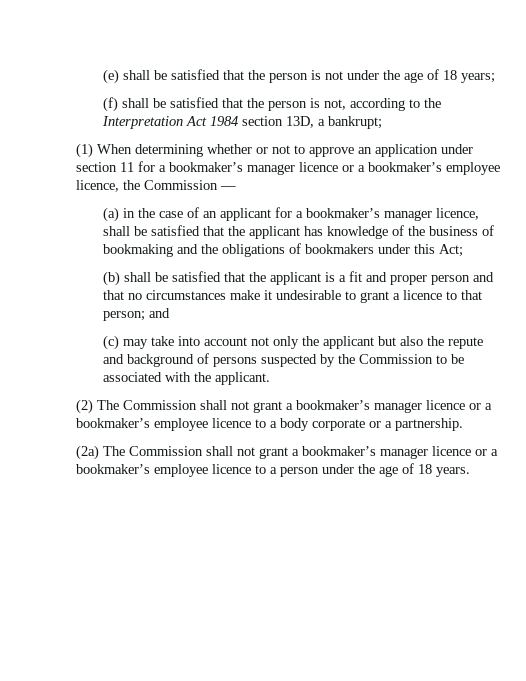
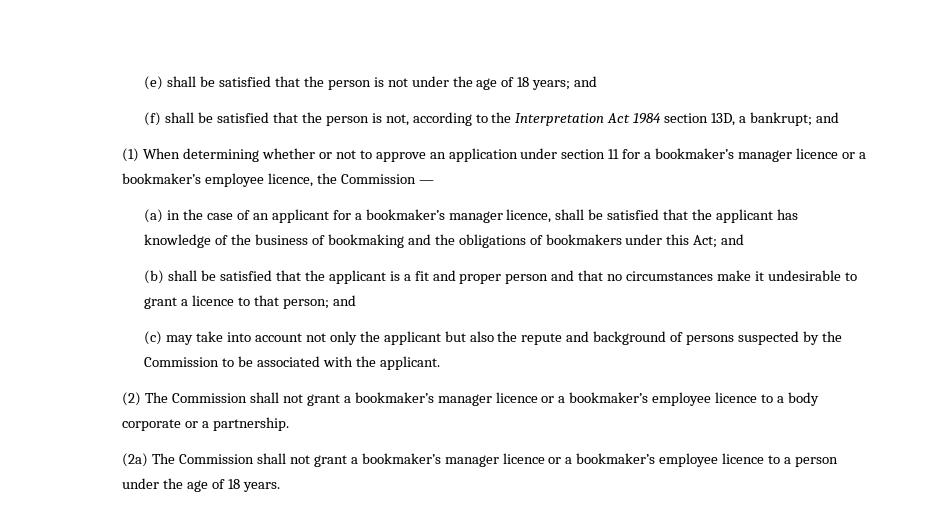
(496, 78) none -> [574,76,598,87] and
(383, 122) none -> [815,112,839,123] and
(464, 250) none -> [721,234,745,245] and

